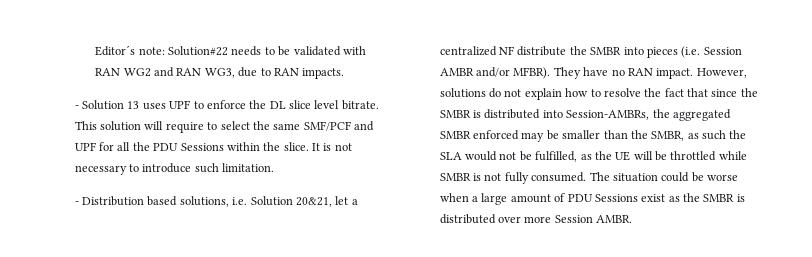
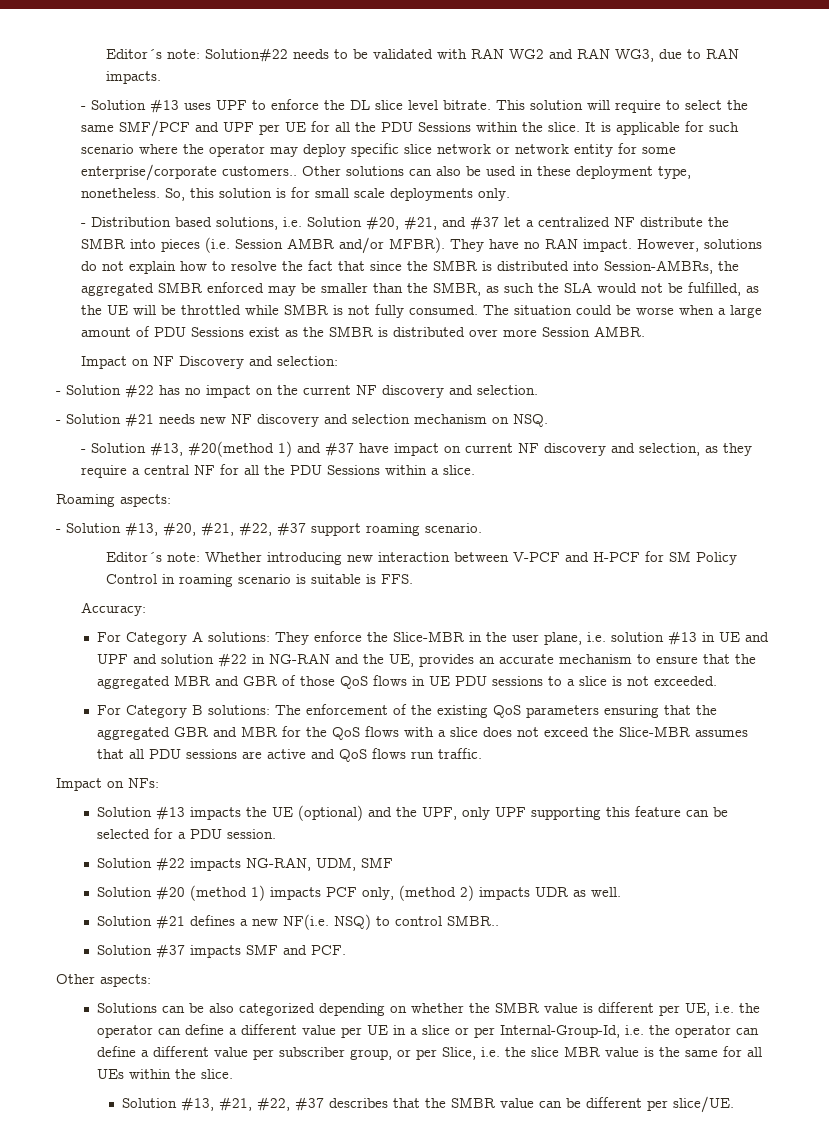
[127,101,140,109] 13 -> [150,99,180,113] #13
(96, 146) none -> [259,122,307,135] per UE
[334,143,352,151] [74,163,275,175] not necessary to introduce such limitation. -> [616,121,740,135] [81,143,677,157] [81,164,692,181] [81,187,511,201] applicable for such scenario where the operator may deploy specific slice network or network entity for some enterprise/corporate customers.. Other solutions can also be used in these deployment type, nonetheless. So, this solution is for small scale deployments only.
[295,197,332,207] 20&21, -> [366,216,500,230] #20, #21, and #37
(633, 219) none -> [81,356,339,369] [56,384,538,398] [56,413,548,427] [81,441,753,457] [81,464,476,478] [56,494,171,507] [56,522,482,536] [106,551,738,565] [106,574,414,587] [81,602,147,616] [97,631,770,645] [97,653,757,667] [97,675,718,689] [97,704,718,718] [97,726,749,740] [97,748,483,762] [56,778,159,791] [97,805,729,821] [97,828,277,839] [97,857,394,871] [97,885,622,901] [97,914,500,930] [97,944,347,958] [56,974,151,987] [97,1002,761,1016] [97,1024,760,1038] [97,1046,763,1060] [97,1069,234,1079] [122,1096,735,1113] // Impact on NF Discovery and selection: // - Solution #22 has no impact on the current NF discovery and selection. // - Solution #21 needs new NF discovery and selection mechanism on NSQ. // - Solution #13, #20(method 1) and #37 have impact on current NF discovery and selection, as they require a central NF for all the PDU Sessions within a slice. // Roaming aspects: // - Solution #13, #20, #21, #22, #37 support roaming scenario. // Editor´s note: Whether introducing new interaction between V-PCF and H-PCF for SM Policy Control in roaming scenario is suitable is FFS. // Accuracy: // For Category A solutions: They enforce the Slice-MBR in the user plane, i.e. solution #13 in UE and UPF and solution #22 in NG-RAN and the UE, provides an accurate mechanism to ensure that the aggregated MBR and GBR of those QoS flows in UE PDU sessions to a slice is not exceeded. // For Category B solutions: The enforcement of the existing QoS parameters ensuring that the aggregated GBR and MBR for the QoS flows with a slice does not exceed the Slice-MBR assumes that all PDU sessions are active and QoS flows run traffic. // Impact on NFs: // Solution #13 impacts the UE (optional) and the UPF, only UPF supporting this feature can be selected for a PDU session. // Solution #22 impacts NG-RAN, UDM, SMF // Solution #20 (method 1) impacts PCF only, (method 2) impacts UDR as well. // Solution #21 defines a new NF(i.e. NSQ) to control SMBR.. // Solution #37 impacts SMF and PCF. // Other aspects: // Solutions can be also categorized depending on whether the SMBR value is different per UE, i.e. the operator can define a different value per UE in a slice or per Internal-Group-Id, i.e. the operator can define a different value per subscriber group, or per Slice, i.e. the slice MBR value is the same for all UEs within the slice. // Solution #13, #21, #22, #37 describes that the SMBR value can be different per slice/UE.

